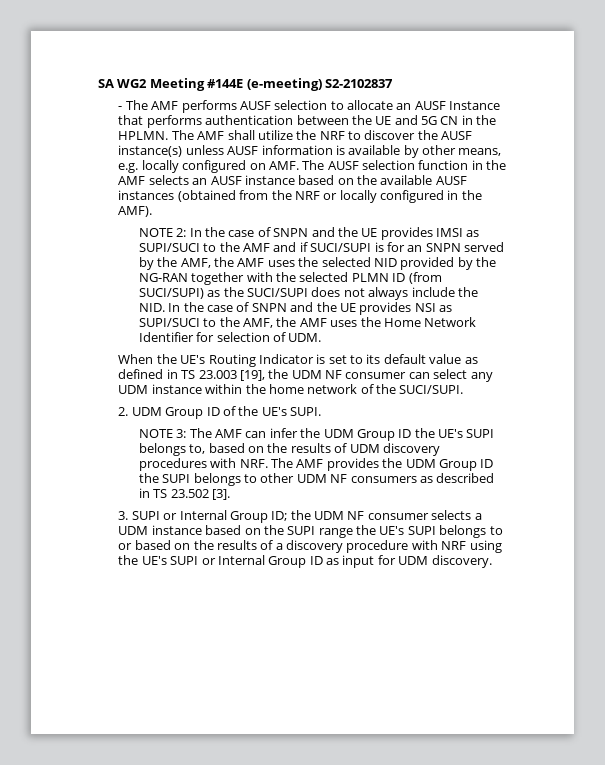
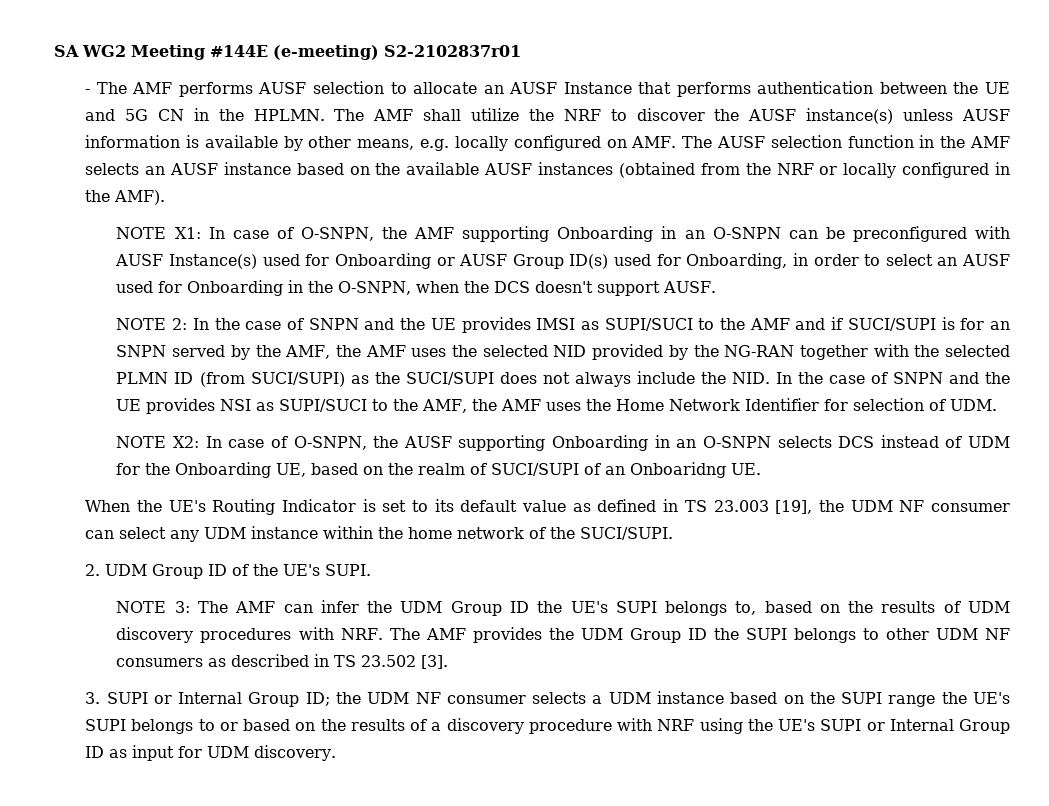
[324,79,393,88] S2-2102837 -> [384,45,521,57] S2-2102837r01
(153, 211) none -> [116,226,1011,242] [115,253,1011,269] [116,280,717,296] // NOTE X1: In case of O-SNPN, the AMF supporting Onboarding in an O-SNPN can be preconfigured with AUSF Instance(s) used for Onboarding or AUSF Group ID(s) used for Onboarding, in order to select an AUSF used for Onboarding in the O-SNPN, when the DCS doesn't support AUSF.
(322, 337) none -> [116,435,1011,451] [116,462,762,478] // NOTE X2: In case of O-SNPN, the AUSF supporting Onboarding in an O-SNPN selects DCS instead of UDM for the Onboarding UE, based on the realm of SUCI/SUPI of an Onboaridng UE.

